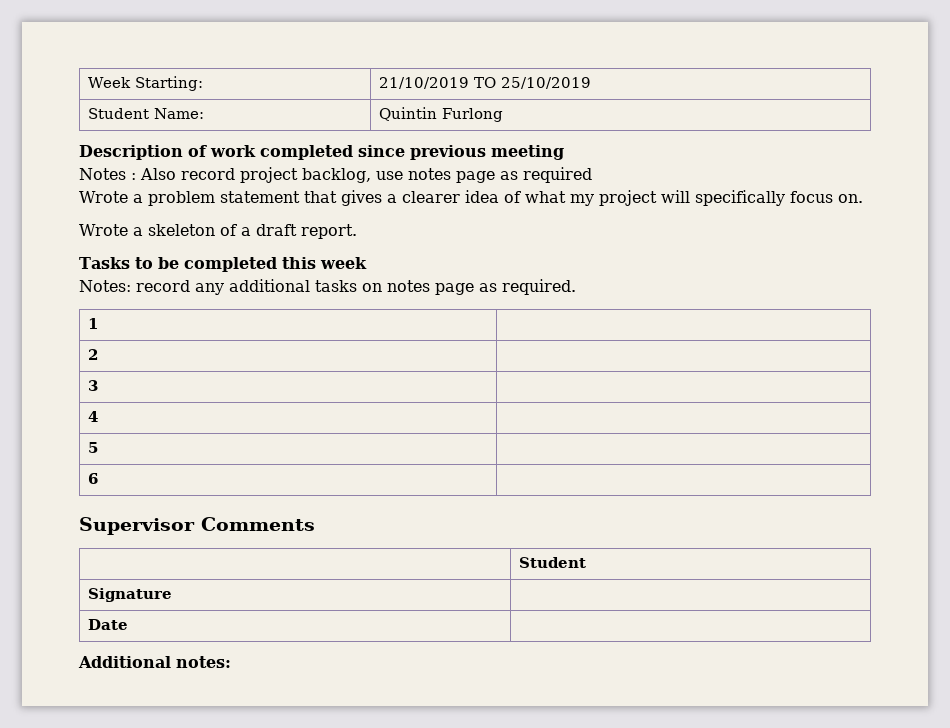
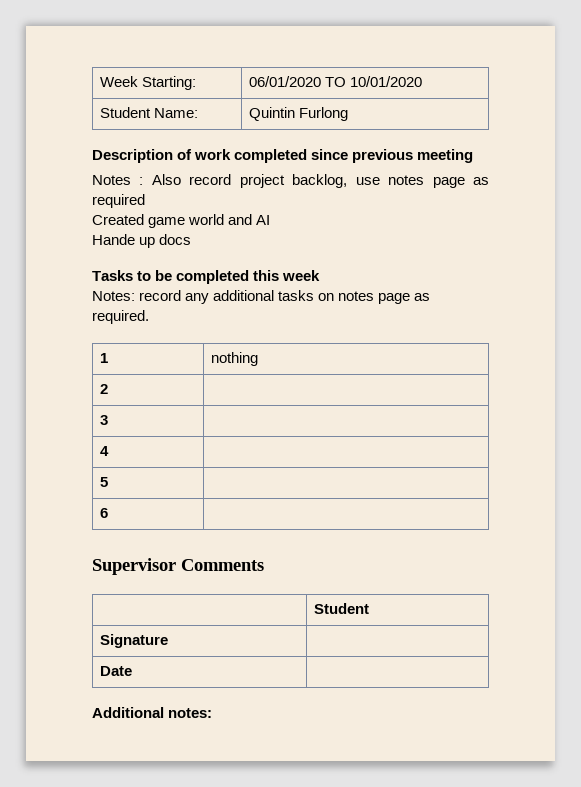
[379,77,592,89] 21/10/2019 TO 25/10/2019 -> [248,76,423,87] 06/01/2020 TO 10/01/2020
[79,190,863,206] [79,224,357,239] Wrote a problem statement that gives a clearer idea of what my project will specifically focus on. // Wrote a skeleton of a draft report. -> [92,214,271,228] [92,234,192,248] Created game world and AI // Hande up docs
(99, 323) none -> [210,352,258,366] nothing

